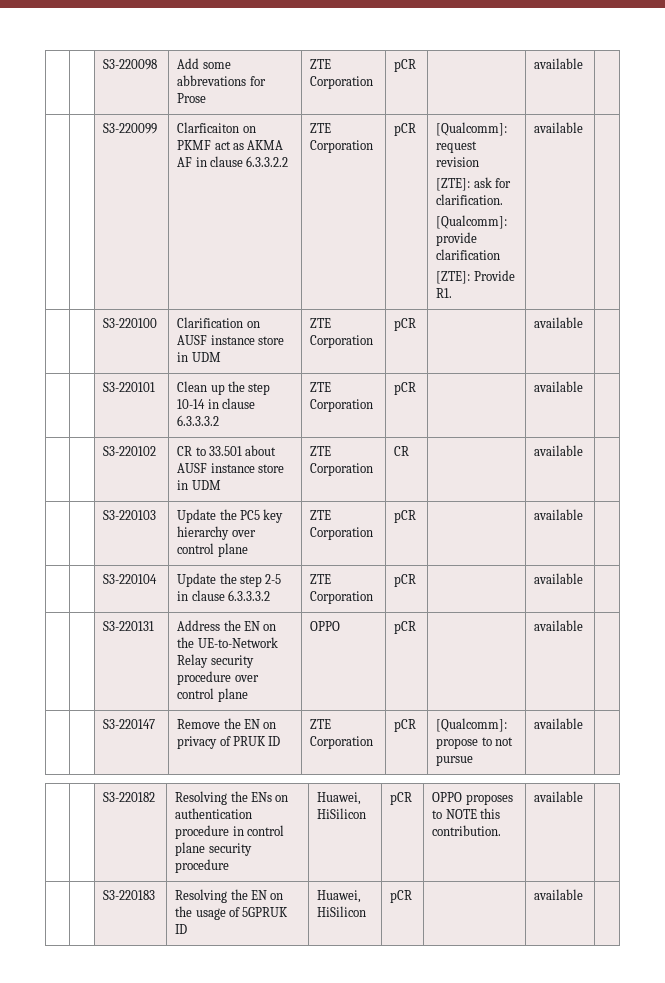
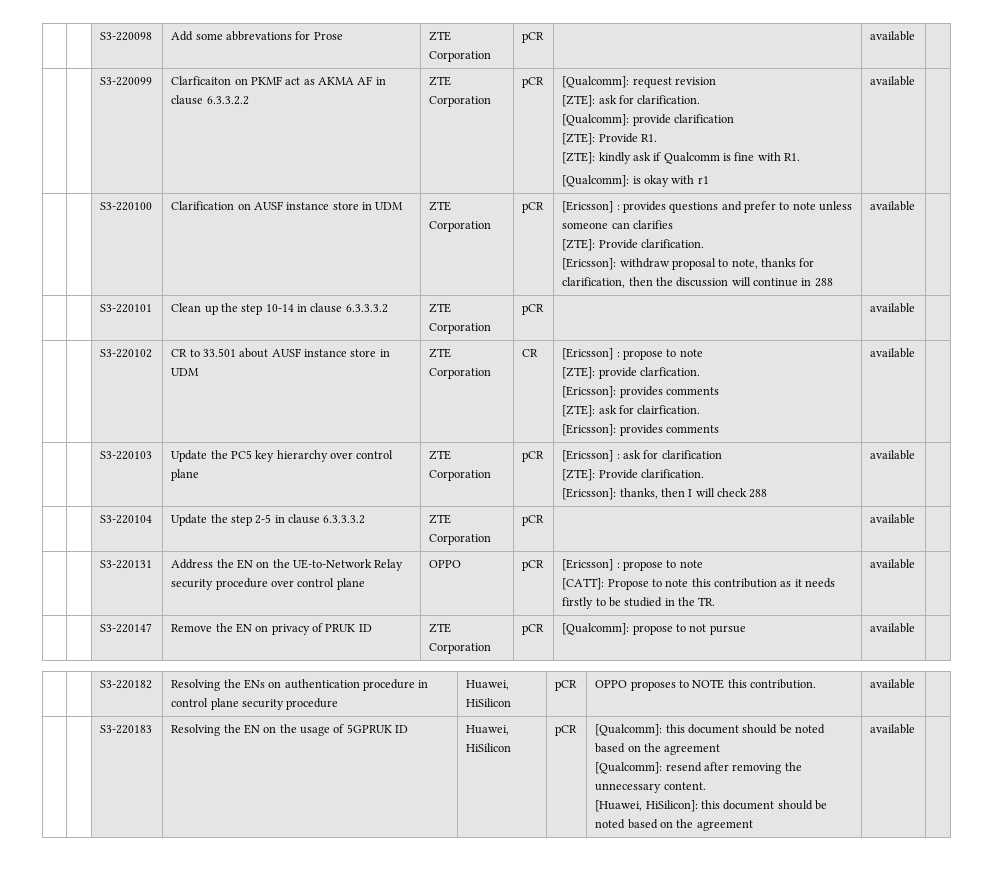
(453, 293) none -> [562,152,801,164] [562,175,709,187] // [ZTE]: kindly ask if Qualcomm is fine with R1. // [Qualcomm]: is okay with r1
(417, 324) none -> [562,201,853,213] [562,220,673,229] [562,239,704,251] [562,258,815,270] [562,277,833,288] [Ericsson] : provides questions and prefer to note unless someone can clarifies // [ZTE]: Provide clarification. // [Ericsson]: withdraw proposal to note, thanks for clarification, then the discussion will continue in 288
(410, 451) none -> [562,348,703,360] [562,367,700,379] [562,386,719,398] [562,405,701,417] [562,424,719,436] [Ericsson] : propose to note // [ZTE]: provide clarfication. // [Ericsson]: provides comments // [ZTE]: ask for clairfication. // [Ericsson]: provides comments
(417, 516) none -> [562,450,722,462] [562,469,704,481] [562,488,768,500] [Ericsson] : ask for clarification // [ZTE]: Provide clarification. // [Ericsson]: thanks, then I will check 288
(417, 627) none -> [562,559,703,571] [562,578,836,590] [562,597,716,609] [Ericsson] : propose to note // [CATT]: Propose to note this contribution as it needs firstly to be studied in the TR.
(413, 896) none -> [595,724,826,736] [595,743,721,755] [595,762,802,774] [595,782,706,793] [595,800,828,812] [595,819,753,831] [Qualcomm]: this document should be noted based on the agreement // [Qualcomm]: resend after removing the unnecessary content. // [Huawei, HiSilicon]: this document should be noted based on the agreement

